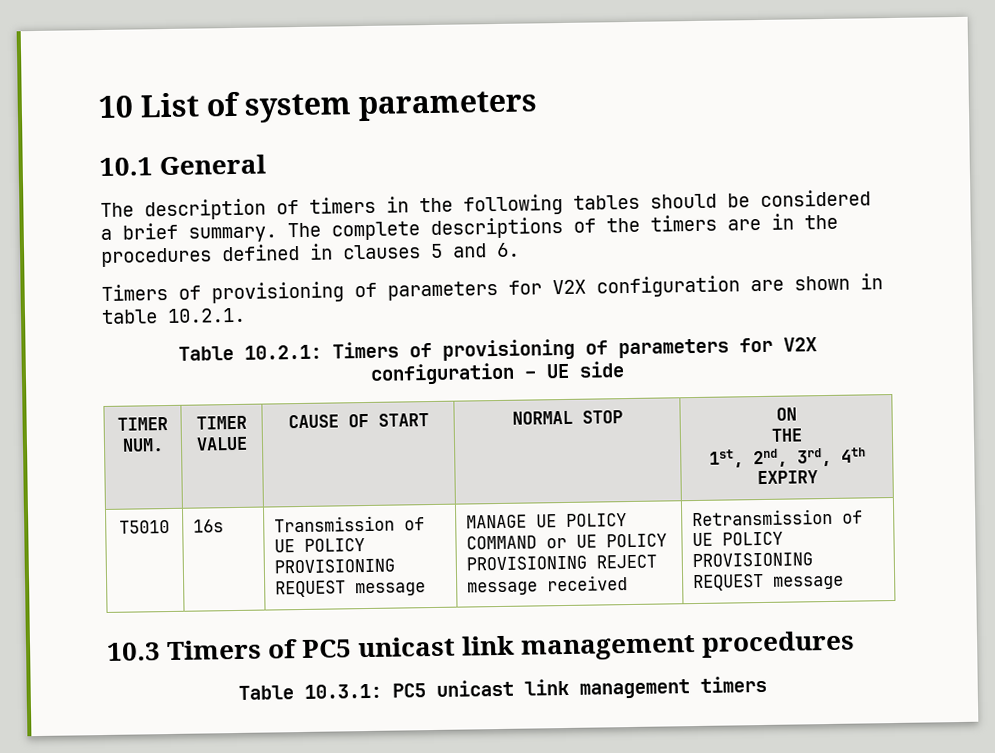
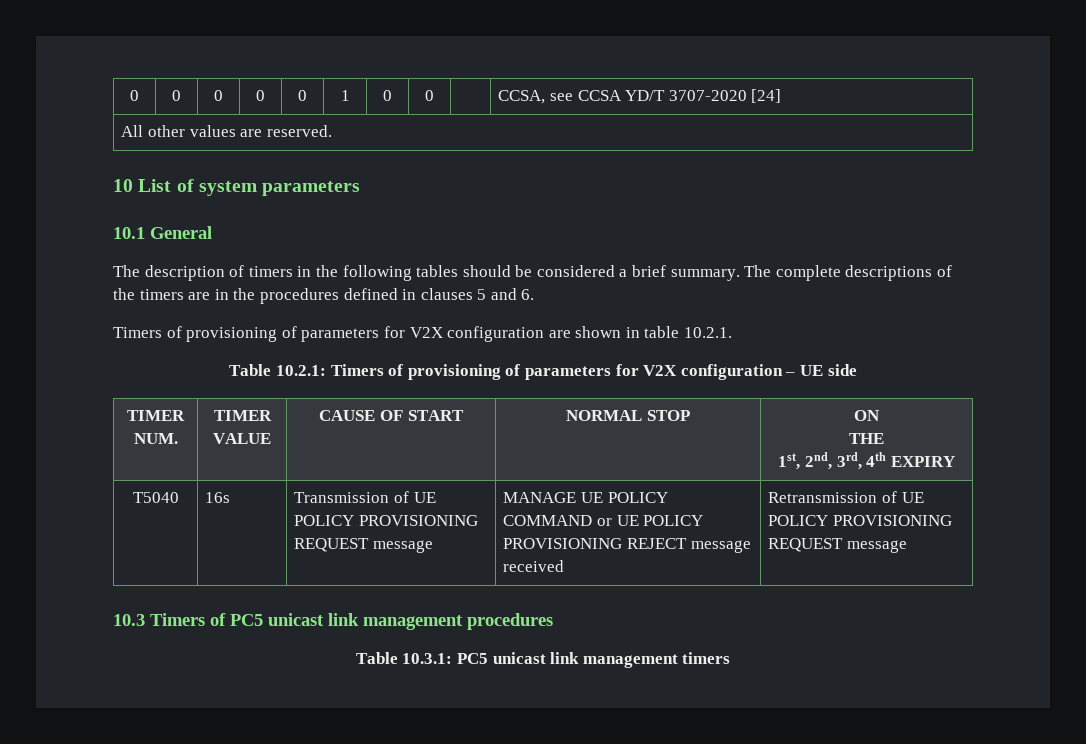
(98, 107) none -> [130,90,139,101] [172,90,181,101] [214,90,223,101] [256,90,265,101] [298,90,307,101] [340,90,350,101] [383,90,392,101] [425,90,434,101] [498,89,782,104] [121,125,332,137] 0 | 0 | 0 | 0 | 0 | 1 | 0 | 0 | | CCSA, see CCSA YD/T 3707-2020 [24] // All other values are reserved. //
[119,520,170,534] T5010 -> [132,492,179,503] T5040

